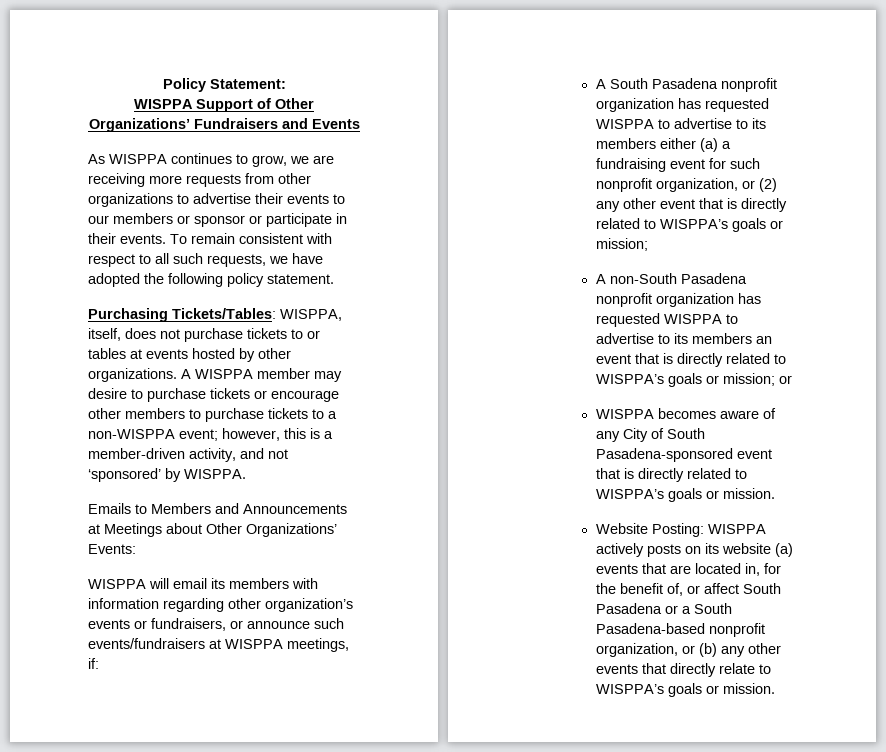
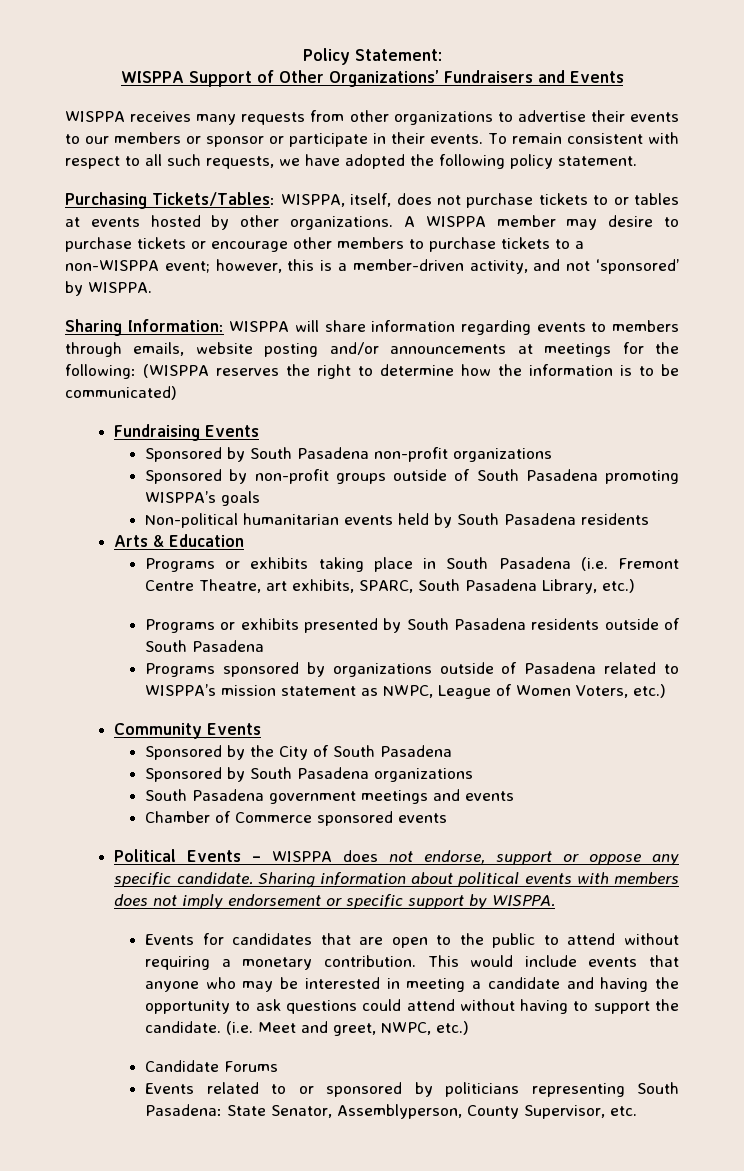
[88,153,334,167] [88,173,182,187] As WISPPA continues to grow, we are receiving more -> [65,111,237,125] WISPPA receives many
[88,503,347,514] [88,523,337,537] [88,544,136,554] [88,578,318,589] [88,598,353,612] [88,618,344,631] [88,638,349,652] [88,658,99,669] [595,78,777,92] [595,98,769,112] [595,118,766,129] [595,138,731,152] [595,158,760,172] [595,178,777,192] [595,198,787,212] [595,218,783,232] [595,238,648,251] [595,273,747,284] [595,293,761,307] [595,313,738,327] [595,333,772,344] [595,353,786,367] [595,373,792,387] [595,408,776,419] [595,428,705,442] [595,448,772,462] [595,468,747,482] [595,488,775,502] [595,523,766,537] [595,543,793,557] [595,563,781,576] [595,583,781,596] [595,603,732,614] [595,623,765,637] [595,643,781,657] [595,663,771,677] [595,683,775,697] Emails to Members and Announcements at Meetings about Other Organizations’ Events: // WISPPA will email its members with information regarding other organization’s events or fundraisers, or announce such events/fundraisers at WISPPA meetings, if: // A South Pasadena nonprofit organization has requested WISPPA to advertise to its members either (a) a fundraising event for such nonprofit organization, or (2) any other event that is directly related to WISPPA’s goals or mission; // A non-South Pasadena nonprofit organization has requested WISPPA to advertise to its members an event that is directly related to WISPPA’s goals or mission; or // WISPPA becomes aware of any City of South Pasadena-sponsored event that is directly related to WISPPA’s goals or mission. // Website Posting: WISPPA actively posts on its website (a) events that are located in, for the benefit of, or affect South Pasadena or a South Pasadena-based nonprofit organization, or (b) any other events that directly relate to WISPPA’s goals or mission. -> [65,319,679,336] [65,342,679,357] [65,364,679,379] [65,386,177,400] [114,424,260,441] [145,447,553,462] [145,469,679,484] [145,491,261,506] [145,513,650,528] [114,534,245,547] [145,557,679,572] [145,579,636,594] [145,618,680,633] [145,640,265,652] [145,662,679,677] [145,684,667,699] [114,723,262,739] [145,745,453,760] [145,767,474,782] [145,789,515,804] [145,811,448,826] [114,849,679,865] [114,872,679,888] [114,894,556,909] [145,933,679,948] [145,955,679,970] [145,977,679,992] [145,999,679,1014] [145,1021,470,1036] [145,1060,279,1072] [145,1082,679,1097] [145,1104,638,1119] Sharing Information: WISPPA will share information regarding events to members through emails, website posting and/or announcements at meetings for the following: (WISPPA reserves the right to determine how the information is to be communicated) // Fundraising Events // Sponsored by South Pasadena non-profit organizations // Sponsored by non-profit groups outside of South Pasadena promoting WISPPA’s goals // Non-political humanitarian events held by South Pasadena residents // Arts & Education // Programs or exhibits taking place in South Pasadena (i.e. Fremont Centre Theatre, art exhibits, SPARC, South Pasadena Library, etc.) // Programs or exhibits presented by South Pasadena residents outside of South Pasadena // Programs sponsored by organizations outside of Pasadena related to WISPPA’s mission statement as NWPC, League of Women Voters, etc.) // Community Events // Sponsored by the City of South Pasadena // Sponsored by South Pasadena organizations // South Pasadena government meetings and events // Chamber of Commerce sponsored events // Political Events – WISPPA does not endorse, support or oppose any specific candidate. Sharing information about political events with members does not imply endorsement or specific support by WISPPA. // Events for candidates that are open to the public to attend without requiring a monetary contribution. This would include events that anyone who may be interested in meeting a candidate and having the opportunity to ask questions could attend without having to support the candidate. (i.e. Meet and greet, NWPC, etc.) // Candidate Forums // Events related to or sponsored by politicians representing South Pasadena: State Senator, Assemblyperson, County Supervisor, etc.

